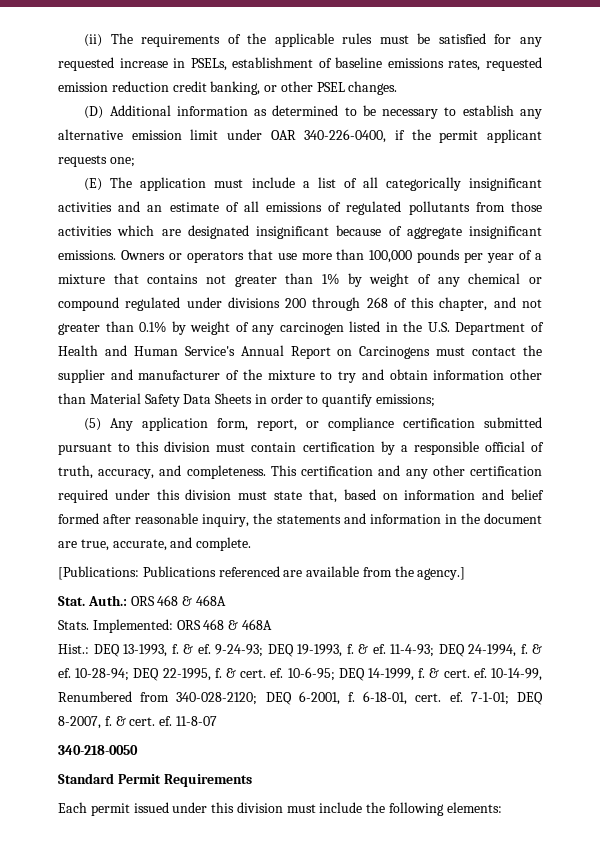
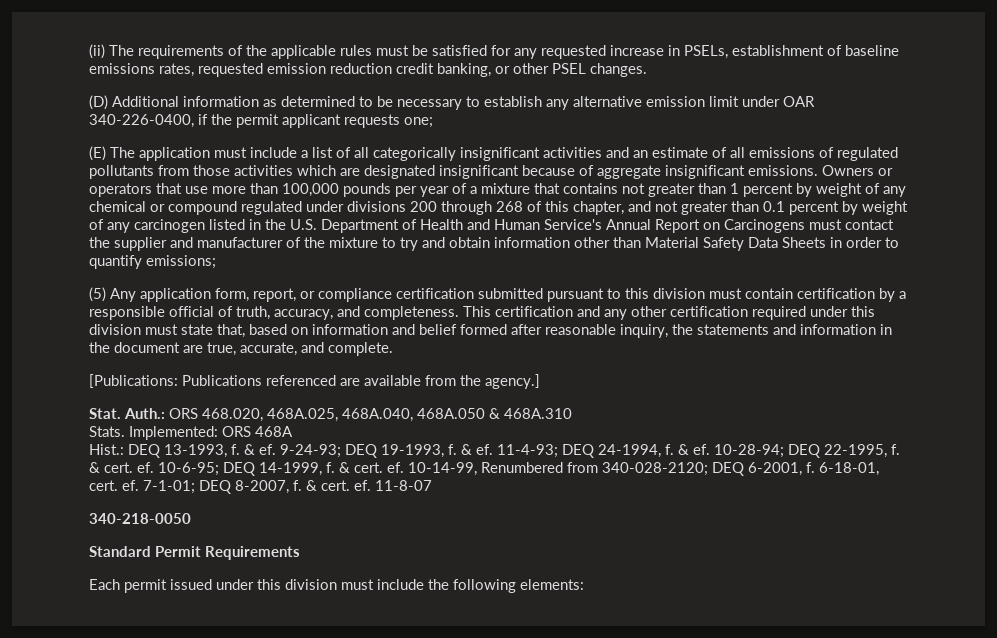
[321,273,339,285] 1% -> [730,183,793,197] 1 percent
[139,321,167,333] 0.1% -> [763,201,839,215] 0.1 percent
[157,595,226,606] 468 & 468A -> [202,408,572,422] 468.020, 468A.025, 468A.040, 468A.050 & 468A.310
[203,619,239,630] 468 & -> (251, 431) none

